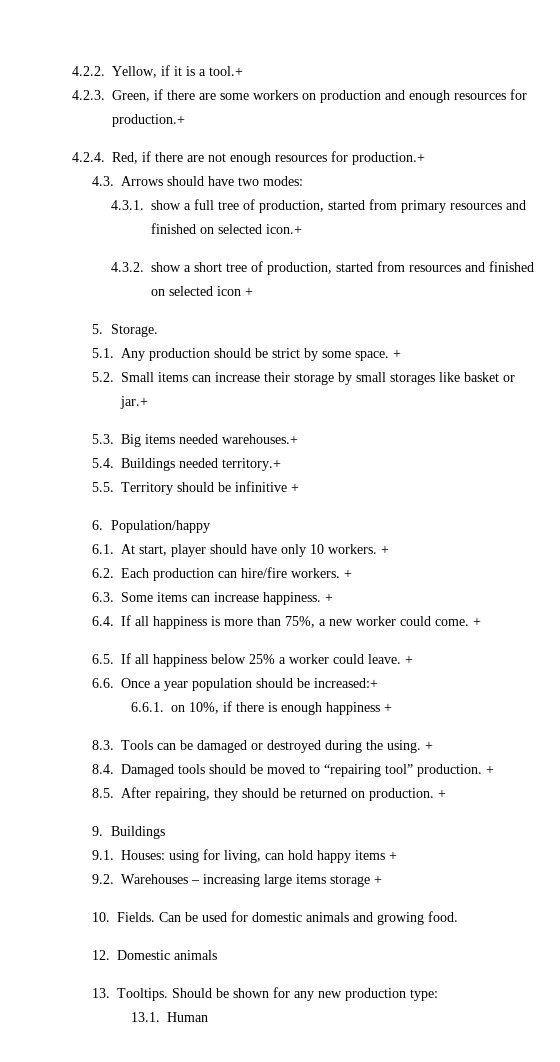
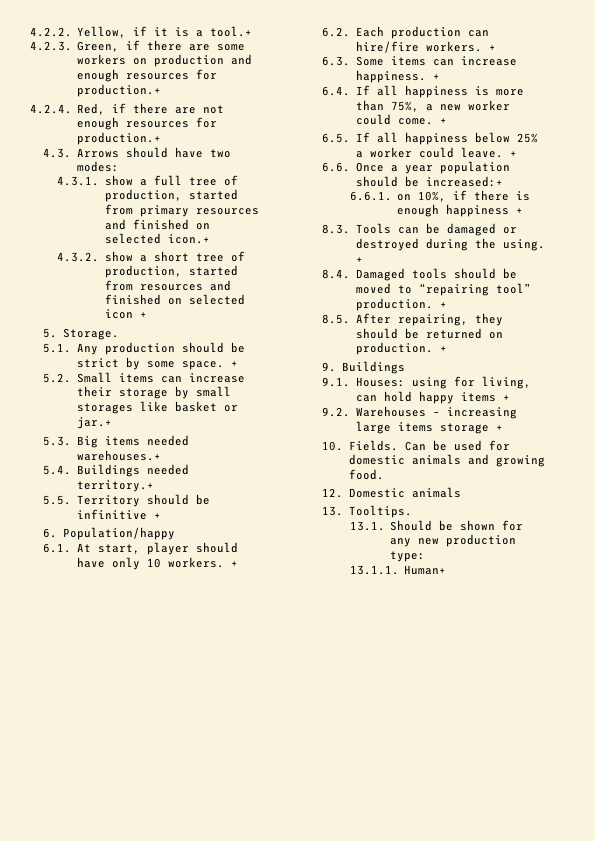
(168, 994) none -> [349,521,385,531] // 13.1.
[130,1012,208,1022] 13.1. Human -> [349,565,447,575] 13.1.1. Human+

